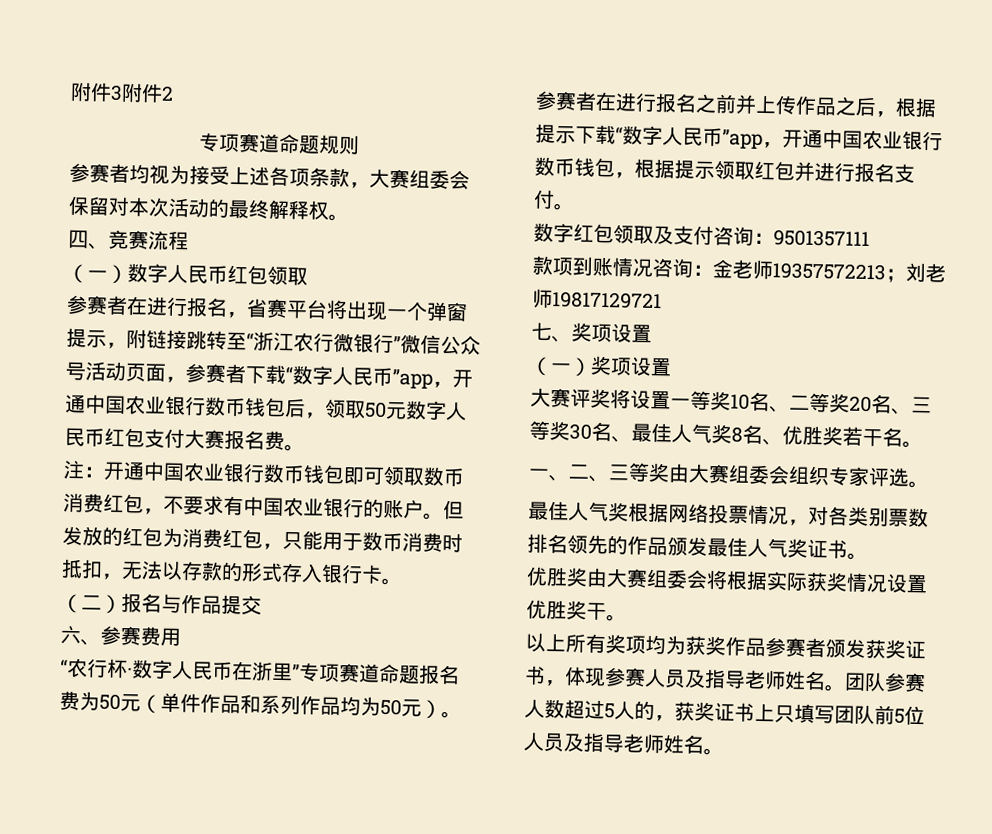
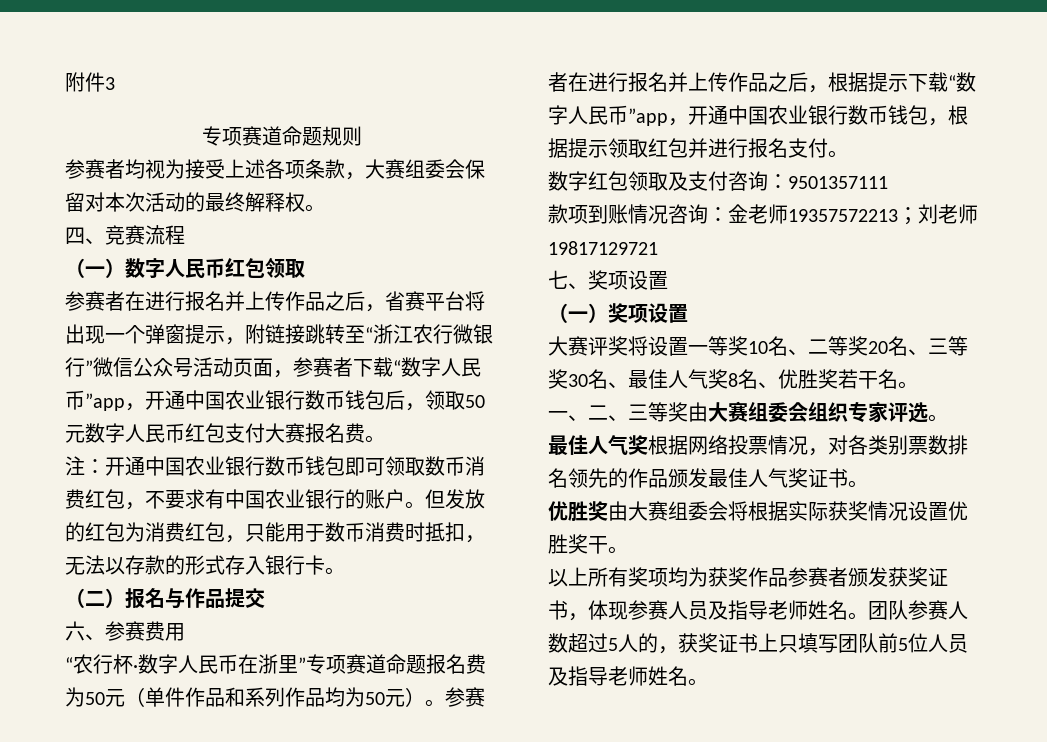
[121,82,174,103] 附件2 -> (115, 83) none
(228, 307) none -> [225,291,365,311] 并上传作品之后
[695,93,737,114] 之前 -> (668, 82) none

